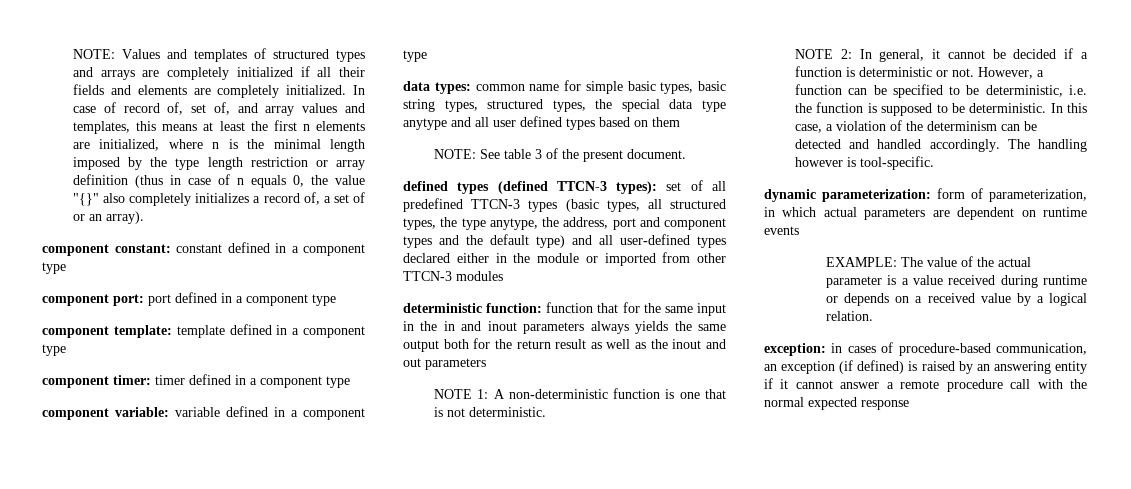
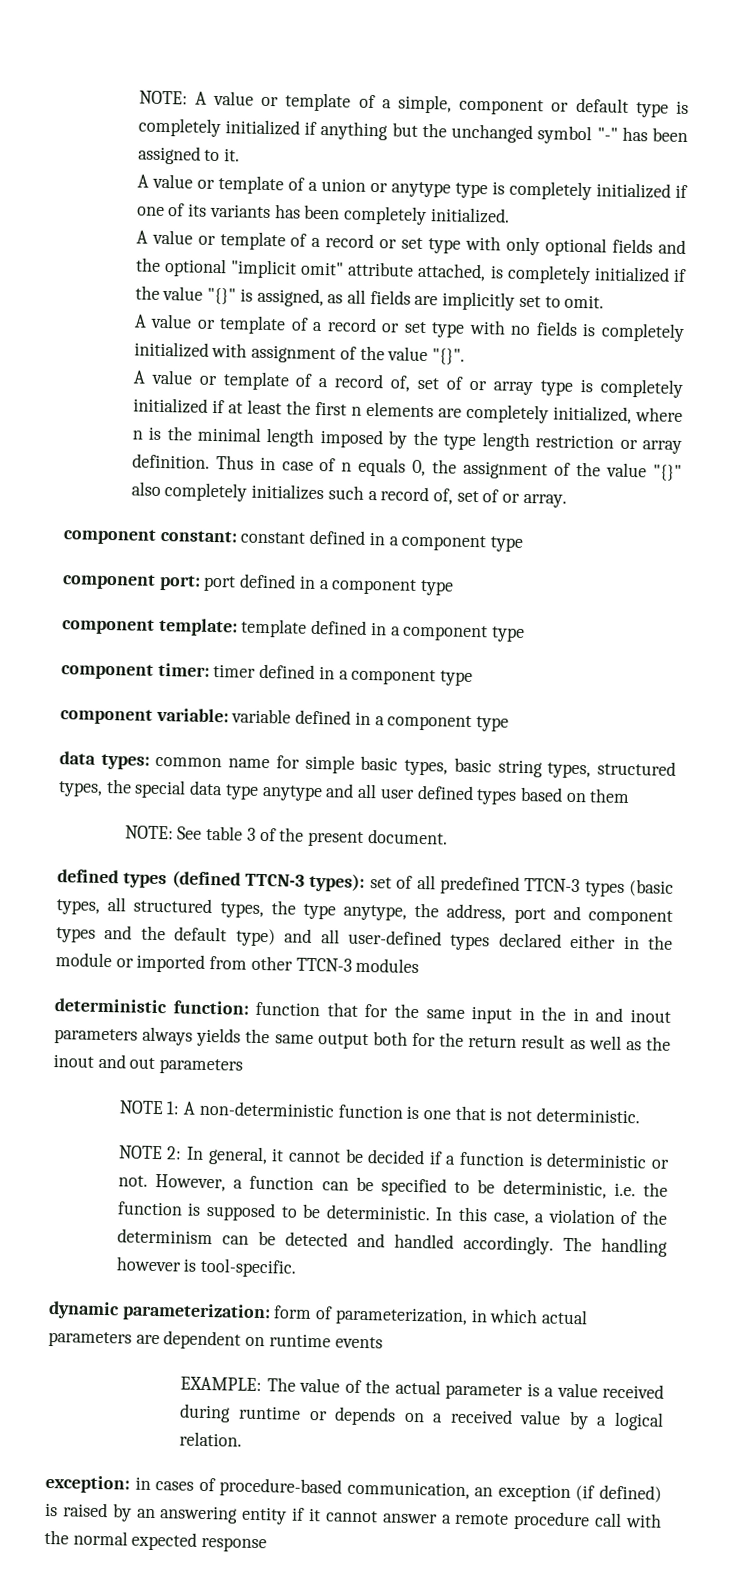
[73,48,365,62] [73,66,365,80] [73,84,365,98] [73,102,365,116] [73,121,198,134] NOTE: Values and templates of structured types and arrays are completely initialized if all their fields and elements are completely initialized. In case of record of, set of, and array values and templates, this means -> [138,90,690,118] [137,117,688,145] [137,145,241,165] [136,173,689,201] [136,203,510,226] [135,229,687,257] [134,257,687,285] [134,285,605,311] [133,313,685,342] [133,341,466,365] [132,369,684,399] [132,397,225,414] NOTE: A value or template of a simple, component or default type is completely initialized if anything but the unchanged symbol "-" has been assigned to it. // A value or template of a union or anytype type is completely initialized if one of its variants has been completely initialized. // A value or template of a record or set type with only optional fields and the optional "implicit omit" attribute attached, is completely initialized if the value "{}" is assigned, as all fields are implicitly set to omit. // A value or template of a record or set type with no fields is completely initialized with assignment of the value "{}". // A value or template of a record of, set of or array type is completely initialized if
(91, 145) none -> [465,403,549,424] completely
[73,174,164,188] definition (thus -> [131,453,254,470] definition. Thus
(329, 180) none -> [463,460,602,480] assignment of the
[253,192,365,205] [73,211,145,224] a record of, a set of or an array). -> [327,485,567,508] such a record of, set of or array.

